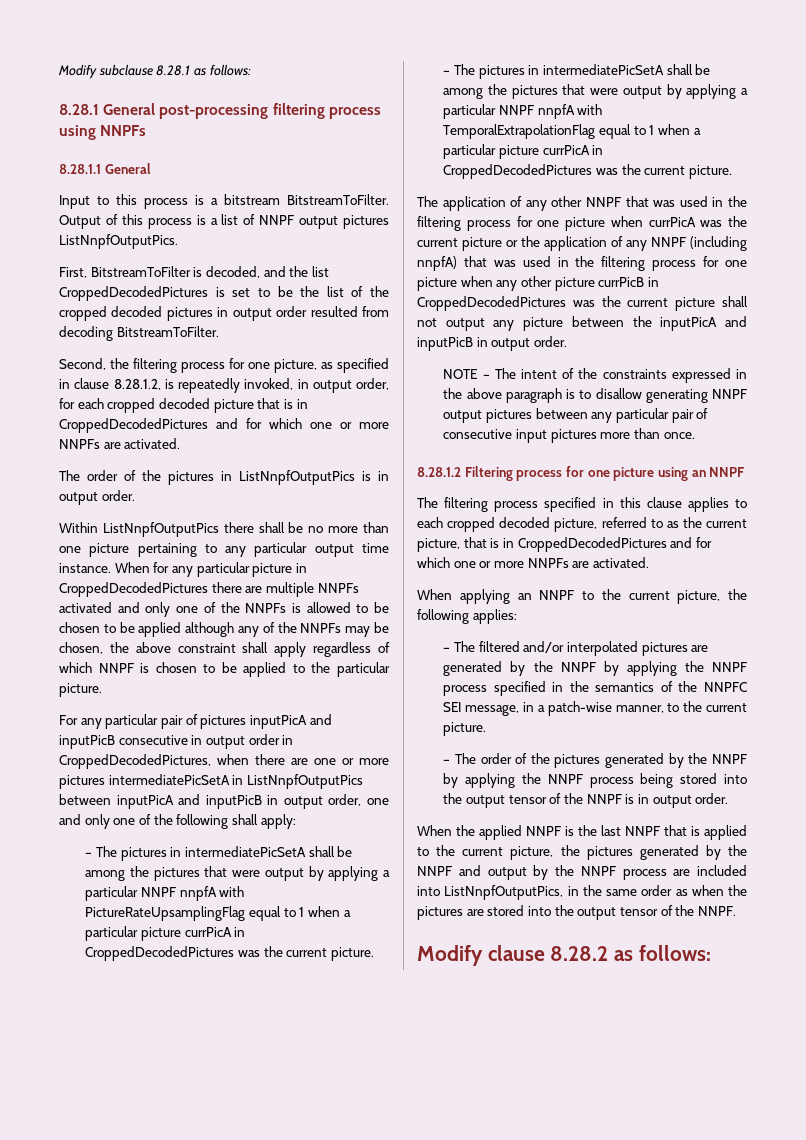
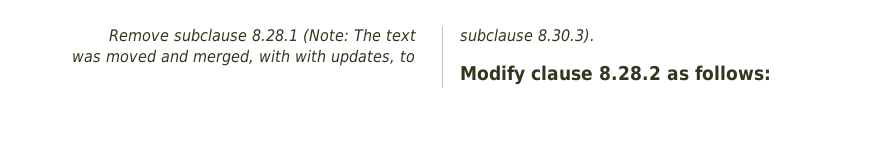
[58,64,97,79] Modify -> [108,29,169,42] Remove
[193,64,251,76] [59,103,381,119] [59,125,147,140] [59,163,151,174] [59,194,390,209] [59,214,389,229] [59,234,178,249] [59,266,329,278] [59,286,389,301] [59,306,390,321] [59,326,219,341] [59,358,389,373] [59,378,389,393] [59,398,308,413] [59,418,389,433] [59,438,181,449] [59,470,389,485] [59,490,135,505] [59,522,389,537] [59,542,389,557] [59,562,307,577] [59,582,359,597] [59,602,389,617] [59,622,390,637] [59,642,390,657] [59,662,390,677] [59,683,102,697] [59,714,332,729] [59,734,294,749] [59,754,389,769] [59,774,363,789] [59,794,389,809] [59,814,296,829] [85,846,353,861] [85,866,390,881] [85,886,245,901] [85,906,351,921] [85,926,246,941] [85,946,374,961] [443,64,711,79] [443,84,748,99] [443,104,603,119] [443,124,701,139] [443,144,604,159] [443,164,732,179] [417,196,747,211] [417,216,747,231] [417,236,747,251] [417,256,747,271] [417,276,659,291] [417,296,748,311] [417,316,747,331] [417,336,567,351] [443,368,747,383] [443,388,747,403] [443,408,709,423] [443,428,695,443] [417,466,745,481] [417,497,747,512] [417,517,747,532] [417,537,712,552] [417,557,649,568] [417,589,747,604] [417,609,517,624] [443,641,709,656] [443,661,747,676] [443,681,747,696] [443,701,747,716] [443,722,487,736] [443,753,747,768] [443,773,747,788] [443,793,729,808] [417,825,747,840] [417,845,747,860] [417,865,747,880] [417,885,747,900] [417,905,736,920] as follows: // 8.28.1 General post-processing filtering process using NNPFs // 8.28.1.1 General // Input to this process is a bitstream BitstreamToFilter. Output of this process is a list of NNPF output pictures ListNnpfOutputPics. // First, BitstreamToFilter is decoded, and the list CroppedDecodedPictures is set to be the list of the cropped decoded pictures in output order resulted from decoding BitstreamToFilter. // Second, the filtering process for one picture, as specified in clause 8.28.1.2, is repeatedly invoked, in output order, for each cropped decoded picture that is in CroppedDecodedPictures and for which one or more NNPFs are activated. // The order of the pictures in ListNnpfOutputPics is in output order. // Within ListNnpfOutputPics there shall be no more than one picture pertaining to any particular output time instance. When for any particular picture in CroppedDecodedPictures there are multiple NNPFs activated and only one of the NNPFs is allowed to be chosen to be applied although any of the NNPFs may be chosen, the above constraint shall apply regardless of which NNPF is chosen to be applied to the particular picture. // For any particular pair of pictures inputPicA and inputPicB consecutive in output order in CroppedDecodedPictures, when there are one or more pictures intermediatePicSetA in ListNnpfOutputPics between inputPicA and inputPicB in output order, one and only one of the following shall apply: // – The pictures in intermediatePicSetA shall be among the pictures that were output by applying a particular NNPF nnpfA with PictureRateUpsamplingFlag equal to 1 when a particular picture currPicA in CroppedDecodedPictures was the current picture. // – The pictures in intermediatePicSetA shall be among the pictures that were output by applying a particular NNPF nnpfA with TemporalExtrapolationFlag equal to 1 when a particular picture currPicA in CroppedDecodedPictures was the current picture. // The application of any other NNPF that was used in the filtering process for one picture when currPicA was the current picture or the application of any NNPF (including nnpfA) that was used in the filtering process for one picture when any other picture currPicB in CroppedDecodedPictures was the current picture shall not output any picture between the inputPicA and inputPicB in output order. // NOTE – The intent of the constraints expressed in the above paragraph is to disallow generating NNPF output pictures between any particular pair of consecutive input pictures more than once. // 8.28.1.2 Filtering process for one picture using an NNPF // The filtering process specified in this clause applies to each cropped decoded picture, referred to as the current picture, that is in CroppedDecodedPictures and for which one or more NNPFs are activated. // When applying an NNPF to the current picture, the following applies: // – The filtered and/or interpolated pictures are generated by the NNPF by applying the NNPF process specified in the semantics of the NNPFC SEI message, in a patch-wise manner, to the current picture. // – The order of the pictures generated by the NNPF by applying the NNPF process being stored into the output tensor of the NNPF is in output order. // When the applied NNPF is the last NNPF that is applied to the current picture, the pictures generated by the NNPF and output by the NNPF process are included into ListNnpfOutputPics, in the same order as when the pictures are stored into the output tensor of the NNPF. -> [302,28,417,44] [72,49,415,66] [460,28,595,44] (Note: The text was moved and merged, with with updates, to subclause 8.30.3).

